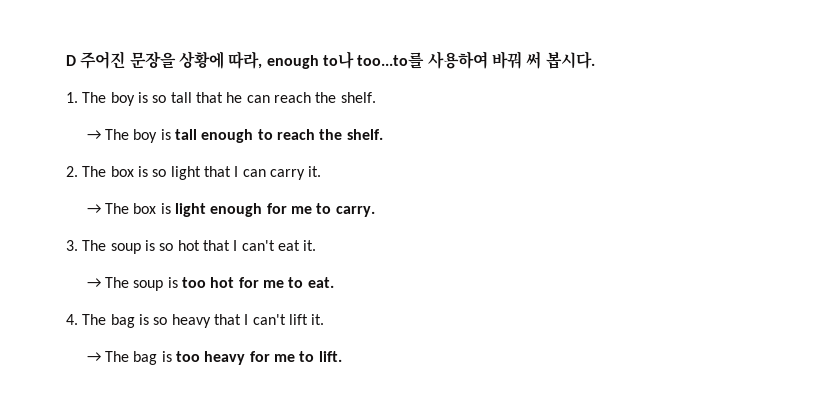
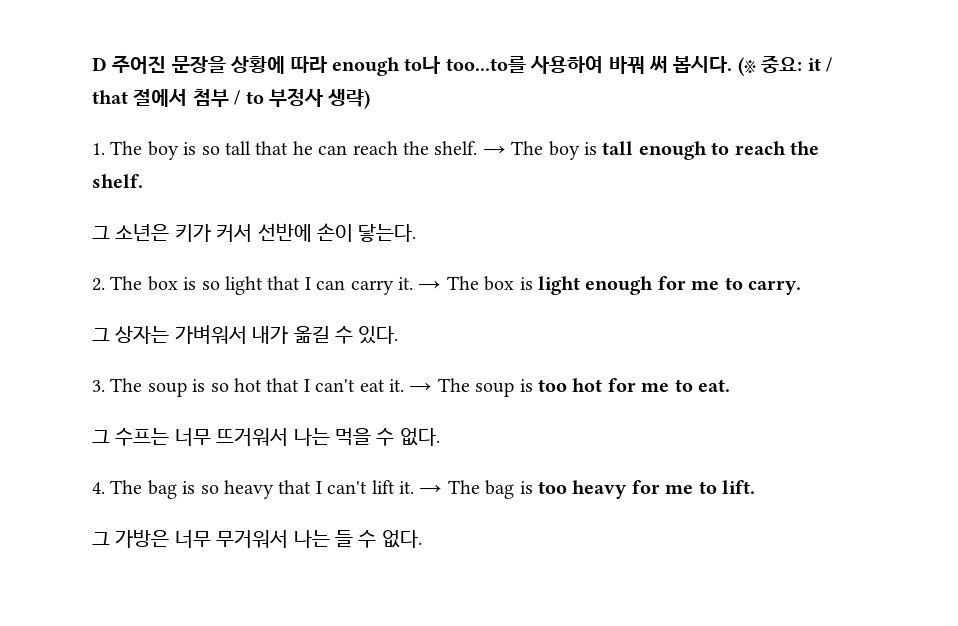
[228,51,263,69] 따라, -> [290,56,327,73] 따라
(595, 60) none -> [737,55,833,76] [92,88,371,109] (※ 중요: it / that 절에서 첨부 / to 부정사 생략)
(376, 97) // -> (478, 148) none
(383, 134) none -> [92,223,417,242] // 그 소년은 키가 커서 선반에 손이 닿는다.
(322, 171) // -> (413, 283) none
(375, 211) none -> [92,325,399,344] // 그 상자는 가벼워서 내가 옮길 수 있다.
(317, 245) // -> (404, 385) none
(334, 282) none -> [92,428,440,446] // 그 수프는 너무 뜨거워서 나는 먹을 수 없다.
(325, 319) // -> (414, 487) none
(342, 356) none -> [92,529,422,548] // 그 가방은 너무 무거워서 나는 들 수 없다.

